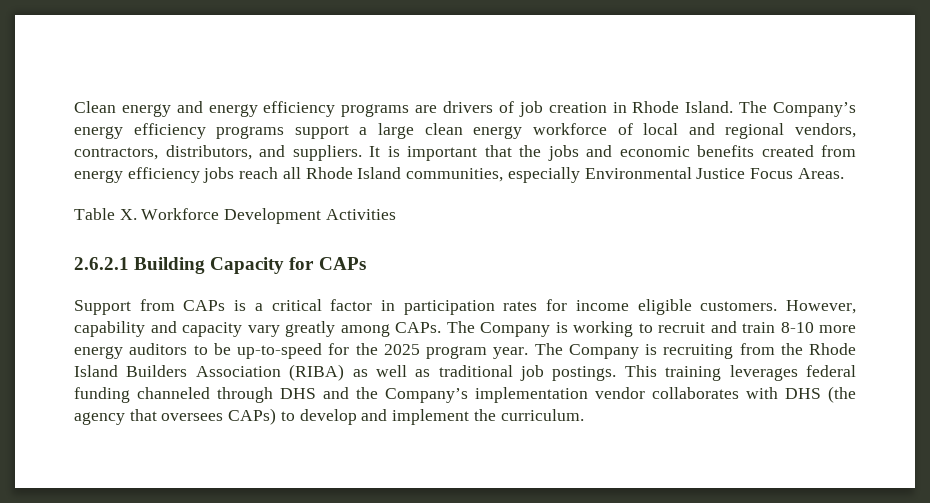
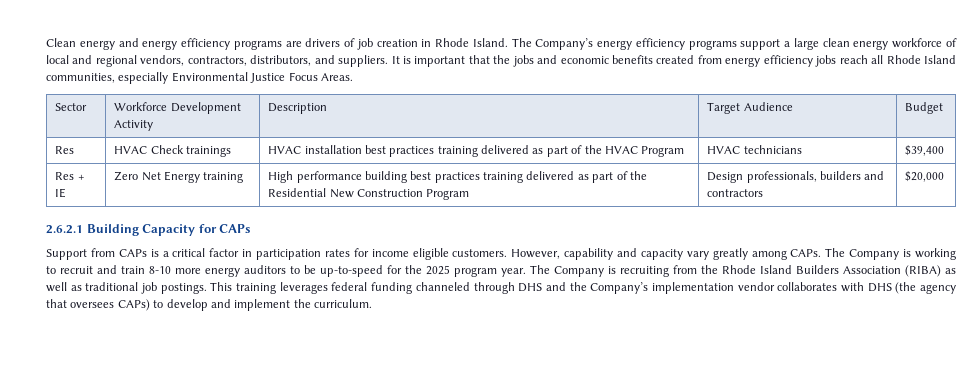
[74,208,396,224] // Table X. Workforce Development Activities -> [55,103,88,111] [114,102,241,114] [114,120,154,131] [268,103,328,114] [707,102,793,114] [905,102,944,114] [55,146,75,154] [114,145,231,157] [268,145,685,157] [707,145,802,154] [905,145,945,156] [55,172,85,180] [55,188,67,198] [114,171,244,183] [268,171,647,183] [268,188,470,200] [707,171,885,183] [707,189,764,197] [905,171,945,182] // Sector | Workforce Development Activity | Description | Target Audience | Budget // Res | HVAC Check trainings | HVAC installation best practices training delivered as part of the HVAC Program | HVAC technicians | $39,400 // Res + IE | Zero Net Energy training | High performance building best practices training delivered as part of the Residential New Construction Program | Design professionals, builders and contractors | $20,000

